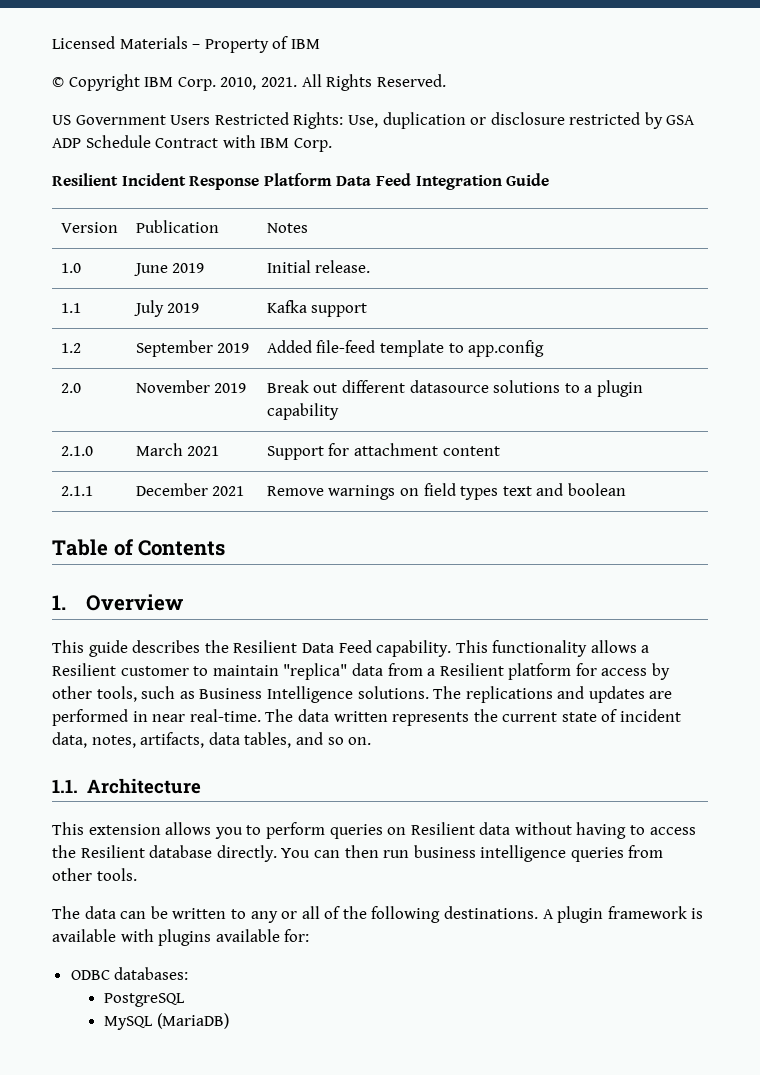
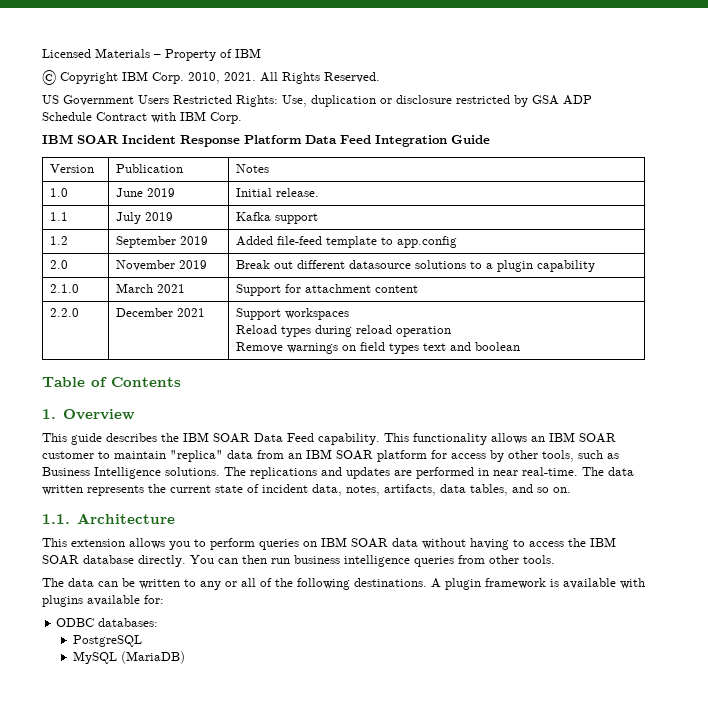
[52,173,118,186] Resilient -> [42,134,119,144] IBM SOAR
[60,486,93,496] 2.1.1 -> [50,308,80,317] 2.2.0
(245, 491) none -> [236,308,350,320] [236,325,452,337] Support workspaces // Reload types during reload operation //
[233,640,298,653] Resilient -> [183,432,250,443] IBM SOAR
[641,645,650,653] [52,663,116,676] a Resilient -> [531,432,616,443] an IBM SOAR
[427,663,504,676] a Resilient -> [288,449,373,460] an IBM SOAR
[410,822,475,835] Resilient -> [321,537,388,548] IBM SOAR
[80,845,145,858] Resilient -> [590,537,616,547] [42,555,79,565] IBM SOAR

